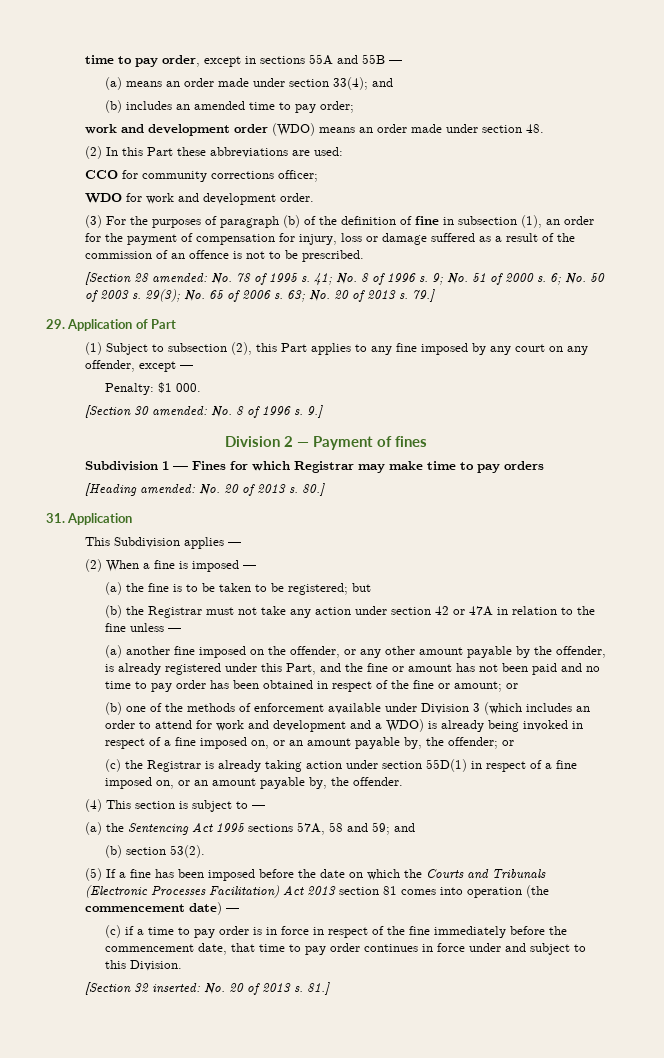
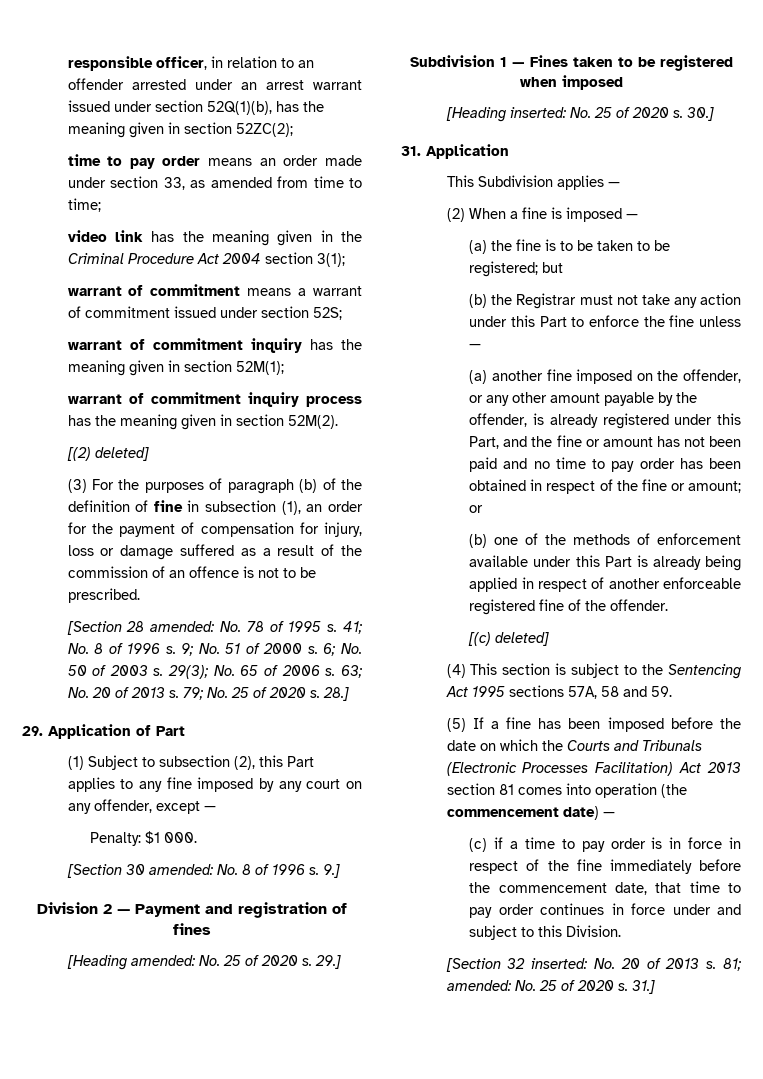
[85,54,403,67] [104,77,393,90] [104,100,354,113] [85,123,545,136] [85,146,344,159] [85,170,319,182] [85,193,315,205] time to pay order, except in sections 55A and 55B — // (a) means an order made under section 33(4); and // (b) includes an amended time to pay order; // work and development order (WDO) means an order made under section 48. // (2) In this Part these abbreviations are used: // CCO for community corrections officer; // WDO for work and development order. -> [67,56,314,71] [67,78,362,90] [67,100,324,115] [67,122,293,138] [67,154,362,169] [67,176,362,190] [67,198,101,212] [67,230,362,246] [67,252,345,267] [67,284,362,296] [67,306,342,320] [67,338,362,353] [67,360,284,376] [67,392,363,407] [67,414,338,430] [66,447,149,461] responsible officer, in relation to an offender arrested under an arrest warrant issued under section 52Q(1)(b), has the meaning given in section 52ZC(2); // time to pay order means an order made under section 33, as amended from time to time; // video link has the meaning given in the Criminal Procedure Act 2004 section 3(1); // warrant of commitment means a warrant of commitment issued under section 52S; // warrant of commitment inquiry has the meaning given in section 52M(1); // warrant of commitment inquiry process has the meaning given in section 52M(2). // [(2) deleted]
[412,289,436,302] 79.] -> [182,687,349,701] 79; No. 25 of 2020 s. 28.]
(373, 443) none -> [205,902,327,918] and registration
[85,461,545,473] [85,483,326,496] Subdivision 1 — Fines for which Registrar may make time to pay orders // [Heading amended: No. 20 of 2013 s. 80.] -> [66,955,341,970] [409,55,733,71] [519,75,623,90] [445,107,714,122] [Heading amended: No. 25 of 2020 s. 29.] // Subdivision 1 — Fines taken to be registered when imposed // [Heading inserted: No. 25 of 2020 s. 30.]
[390,606,573,616] section 42 or 47A in relation to -> [510,315,639,327] this Part to enforce
[420,702,590,715] [104,719,424,732] Division 3 (which includes an order to attend for work and development and a WDO) -> [575,555,632,567] this Part
[522,720,583,731] [104,737,514,749] [104,759,577,772] [104,777,327,789] invoked in respect of a fine imposed on, or an amount payable by, the offender; or // (c) the Registrar is already taking action under section 55D(1) in respect of a fine imposed on, or an amount payable by, -> [469,577,741,592] [469,599,582,615] applied in respect of another enforceable registered fine of
(403, 781) none -> [468,632,550,646] // [(c) deleted]
[252,805,266,809] [85,822,103,835] — // (a) -> (638, 670) none
[372,822,416,835] [104,845,205,858] 59; and // (b) section 53(2). -> [650,686,672,697] 59.
[307,982,331,995] 81.] -> [723,958,742,971] [446,980,655,994] 81; amended: No. 25 of 2020 s. 31.]

